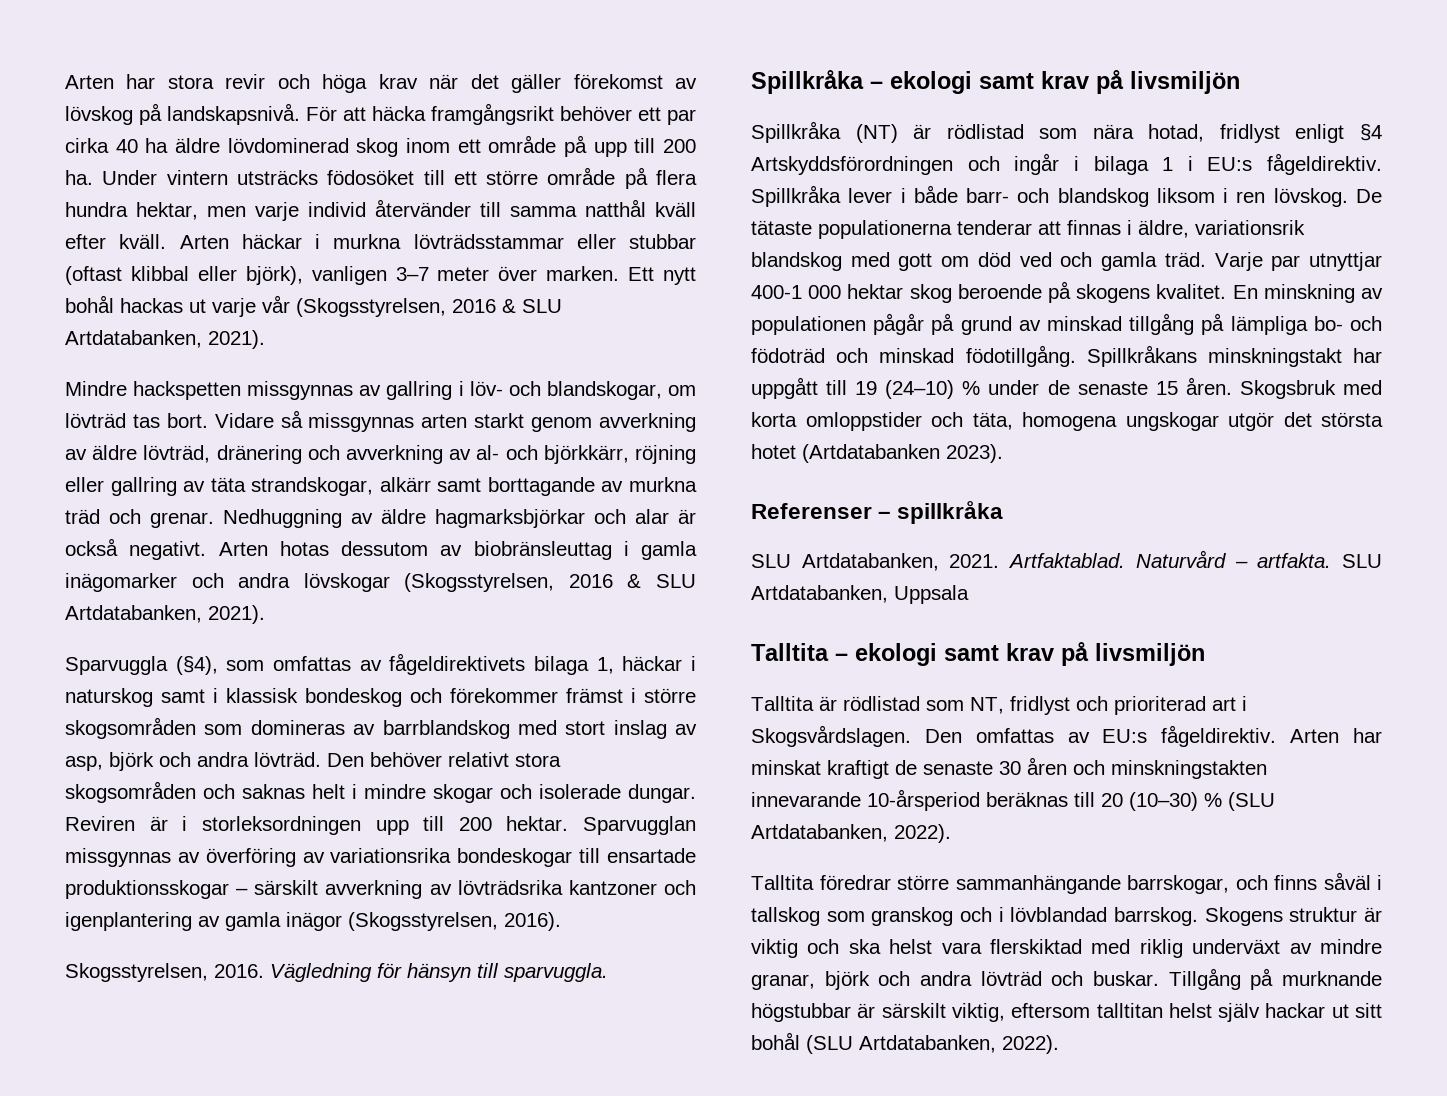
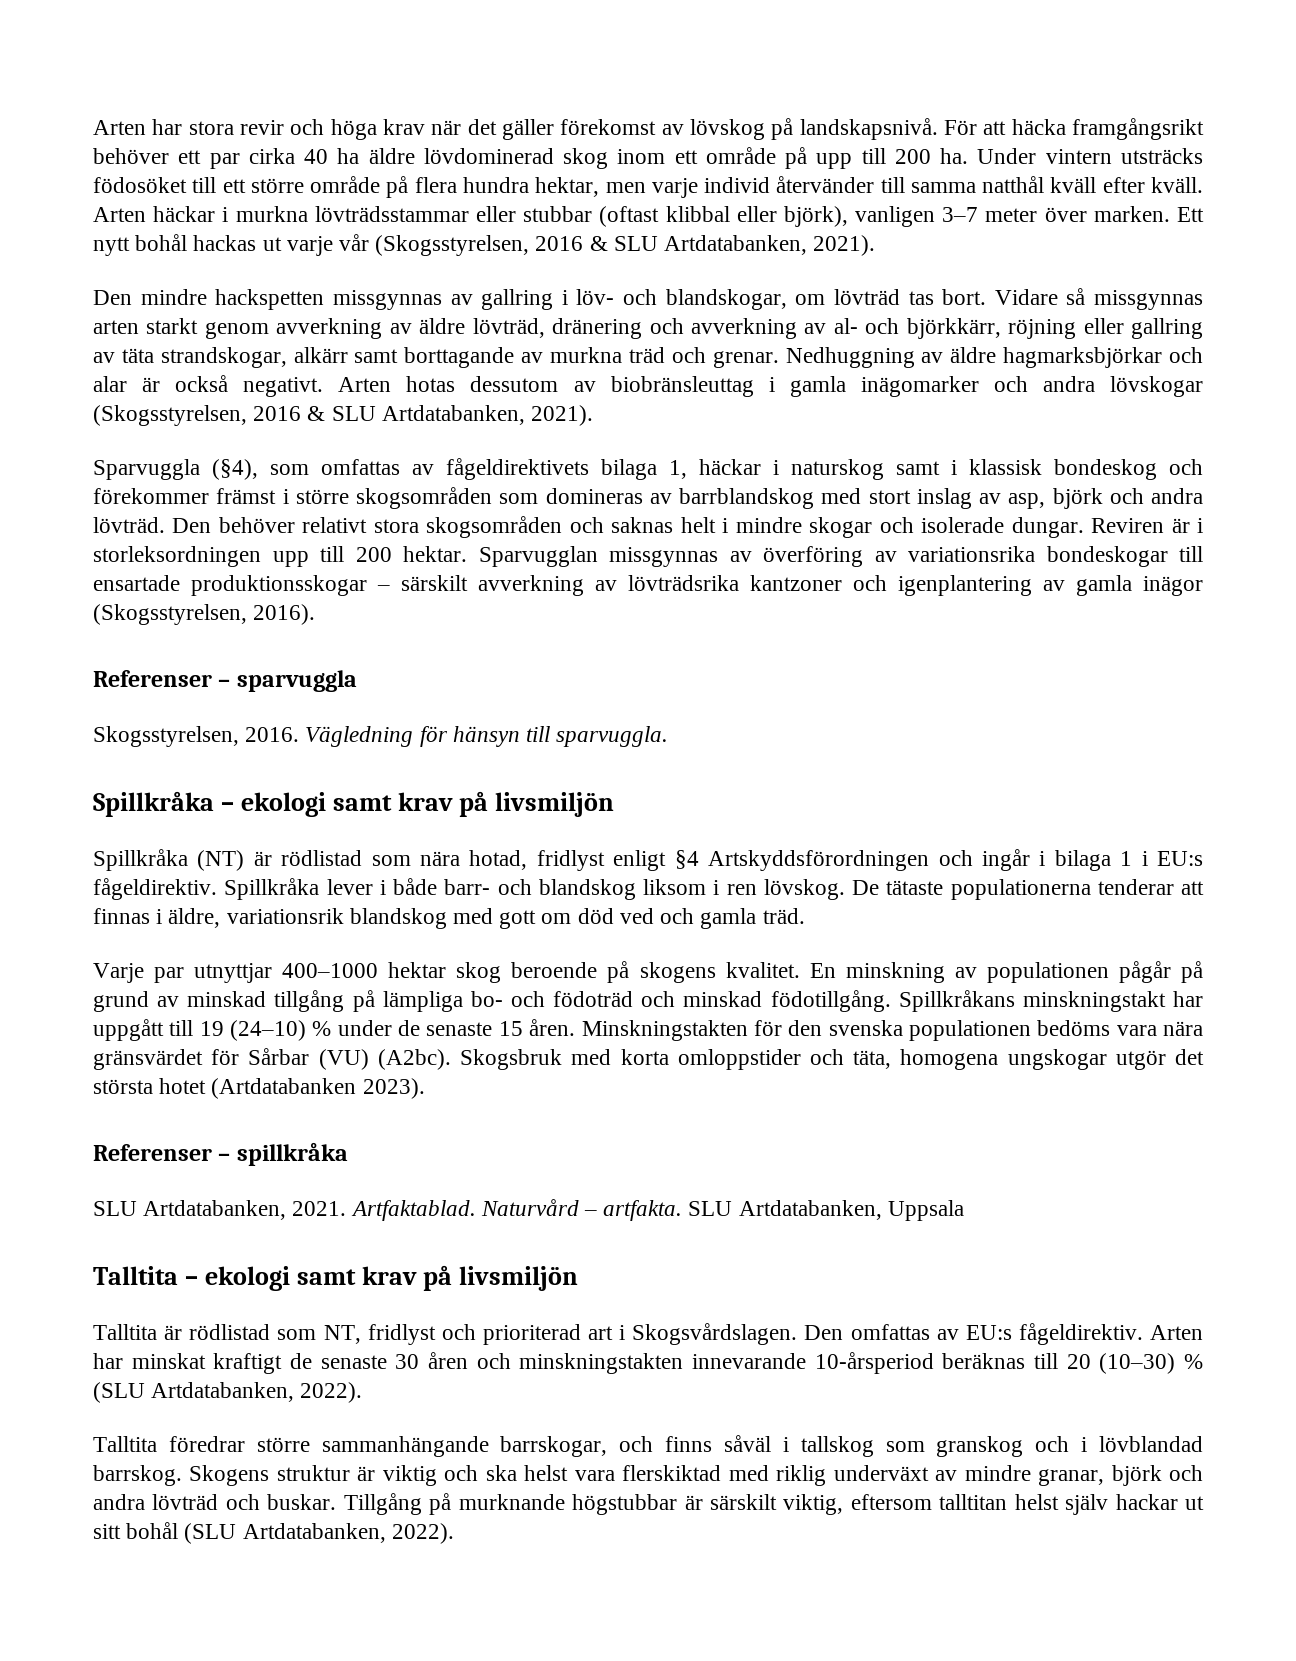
[65,381,127,396] Mindre -> [93,289,207,305] Den mindre
(561, 921) none -> [93,670,357,692] // Referenser – sparvuggla
(1206, 259) none -> (805, 916) //
[751,285,842,299] 400-1 000 -> [282,963,379,978] 400–1000
(1232, 386) none -> [581,1020,1204,1041] [93,1048,451,1070] Minskningstakten för den svenska populationen bedöms vara nära gränsvärdet för Sårbar (VU) (A2bc).

